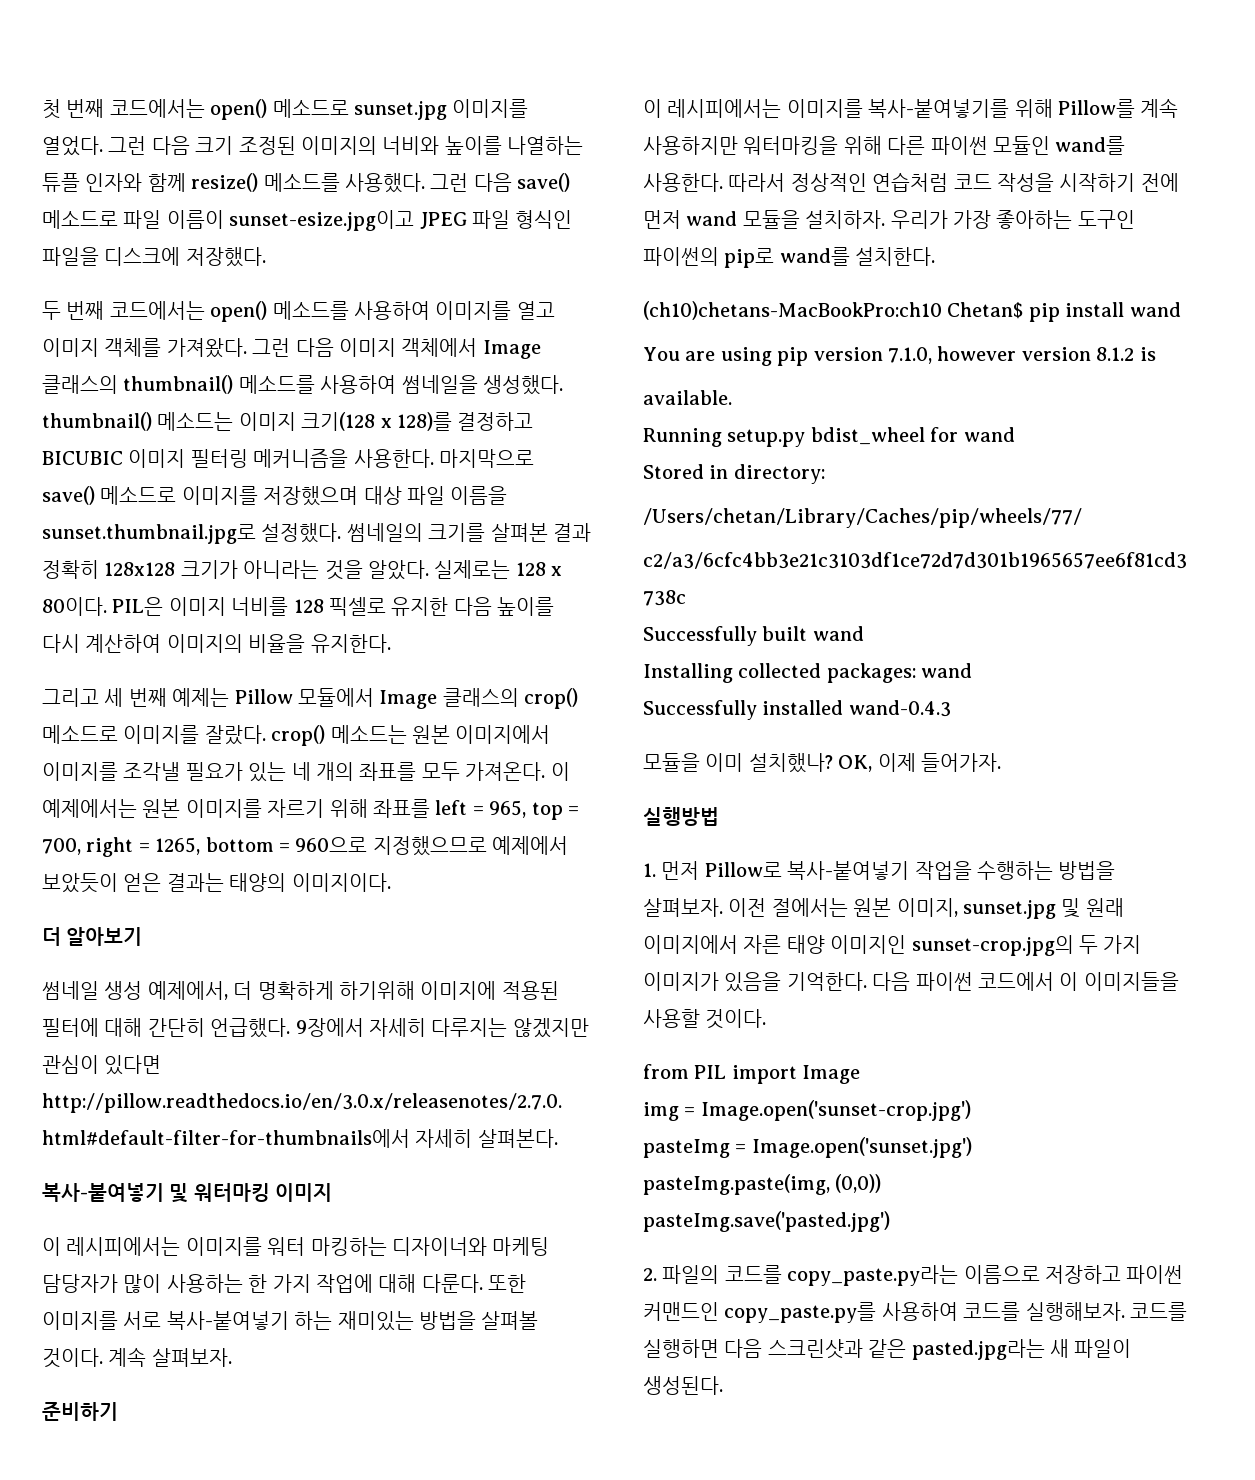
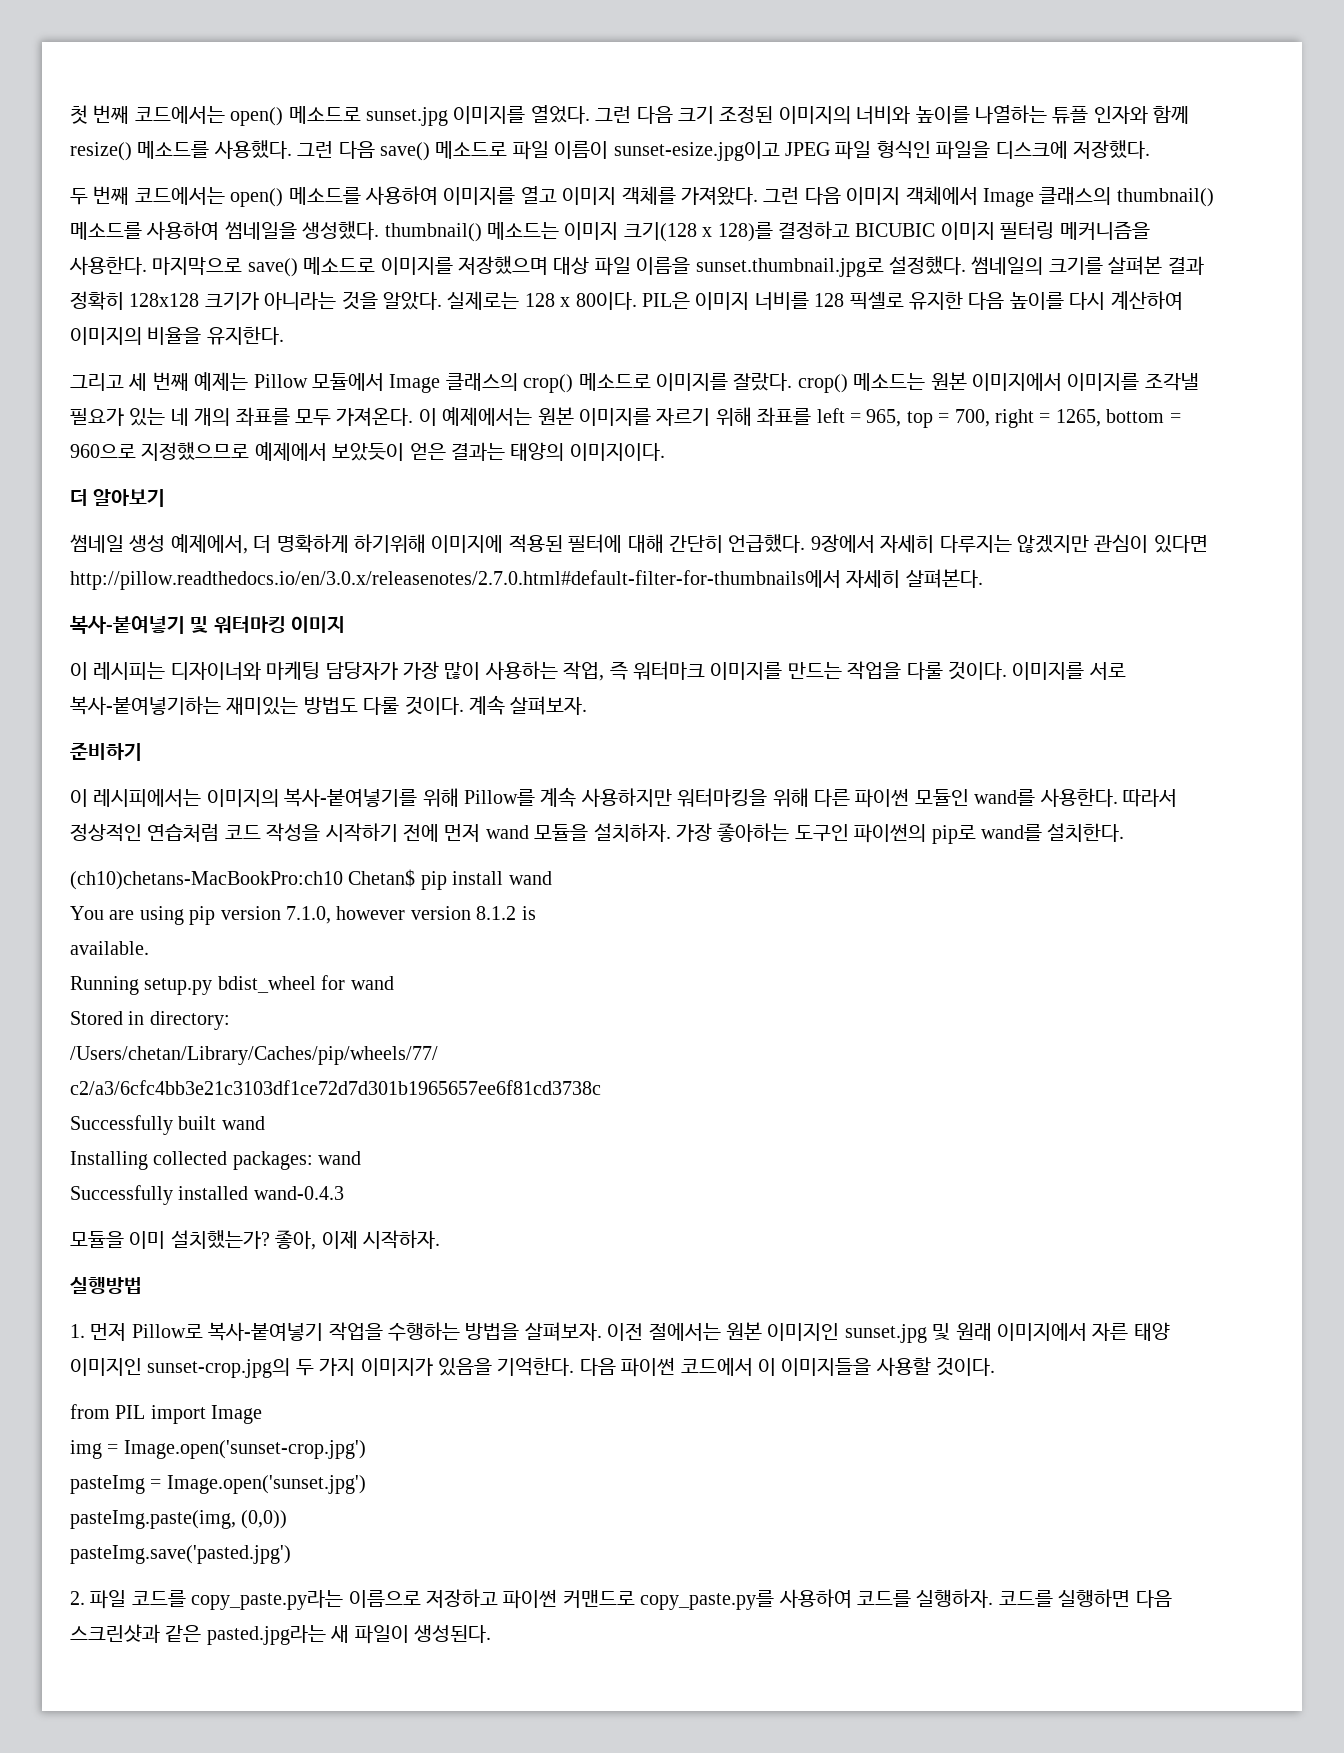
[66,1237,387,1256] 레시피에서는 이미지를 워터 마킹하는 -> [93,662,166,680] 레시피는
(118, 1283) none -> [403,661,439,680] 가장
[248,1274,527,1293] [42,1311,539,1331] 한 가지 작업에 대해 다룬다. 또한 이미지를 서로 복사-붙여넣기 하는 재미있는 방법을 살펴볼 -> [563,661,1126,681] [70,696,400,715] 작업, 즉 워터마크 이미지를 만드는 작업을 다룰 것이다. 이미지를 서로 복사-붙여넣기하는 재미있는 방법도 다룰
[786,99,863,118] 이미지를 -> [206,789,279,807] 이미지의
[890,210,948,229] 우리가 -> (671, 832) none
[748,753,1001,773] 설치했나? OK, 이제 들어가자. -> [170,1230,440,1250] 설치했는가? 좋아, 이제 시작하자.
[896,898,958,917] 이미지, -> [767,1323,840,1341] 이미지인
[662,1265,720,1284] 파일의 -> [90,1590,127,1609] 파일
[643,1302,719,1321] 커맨드인 -> [562,1590,635,1608] 커맨드로
[1025,1302,1125,1321] 실행해보자. -> [916,1589,994,1608] 실행하자.

